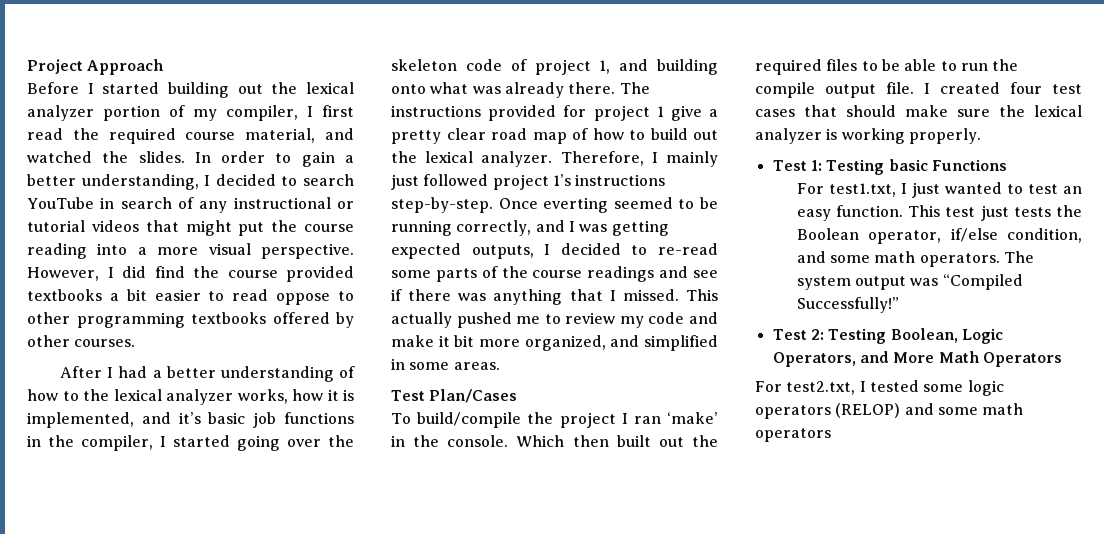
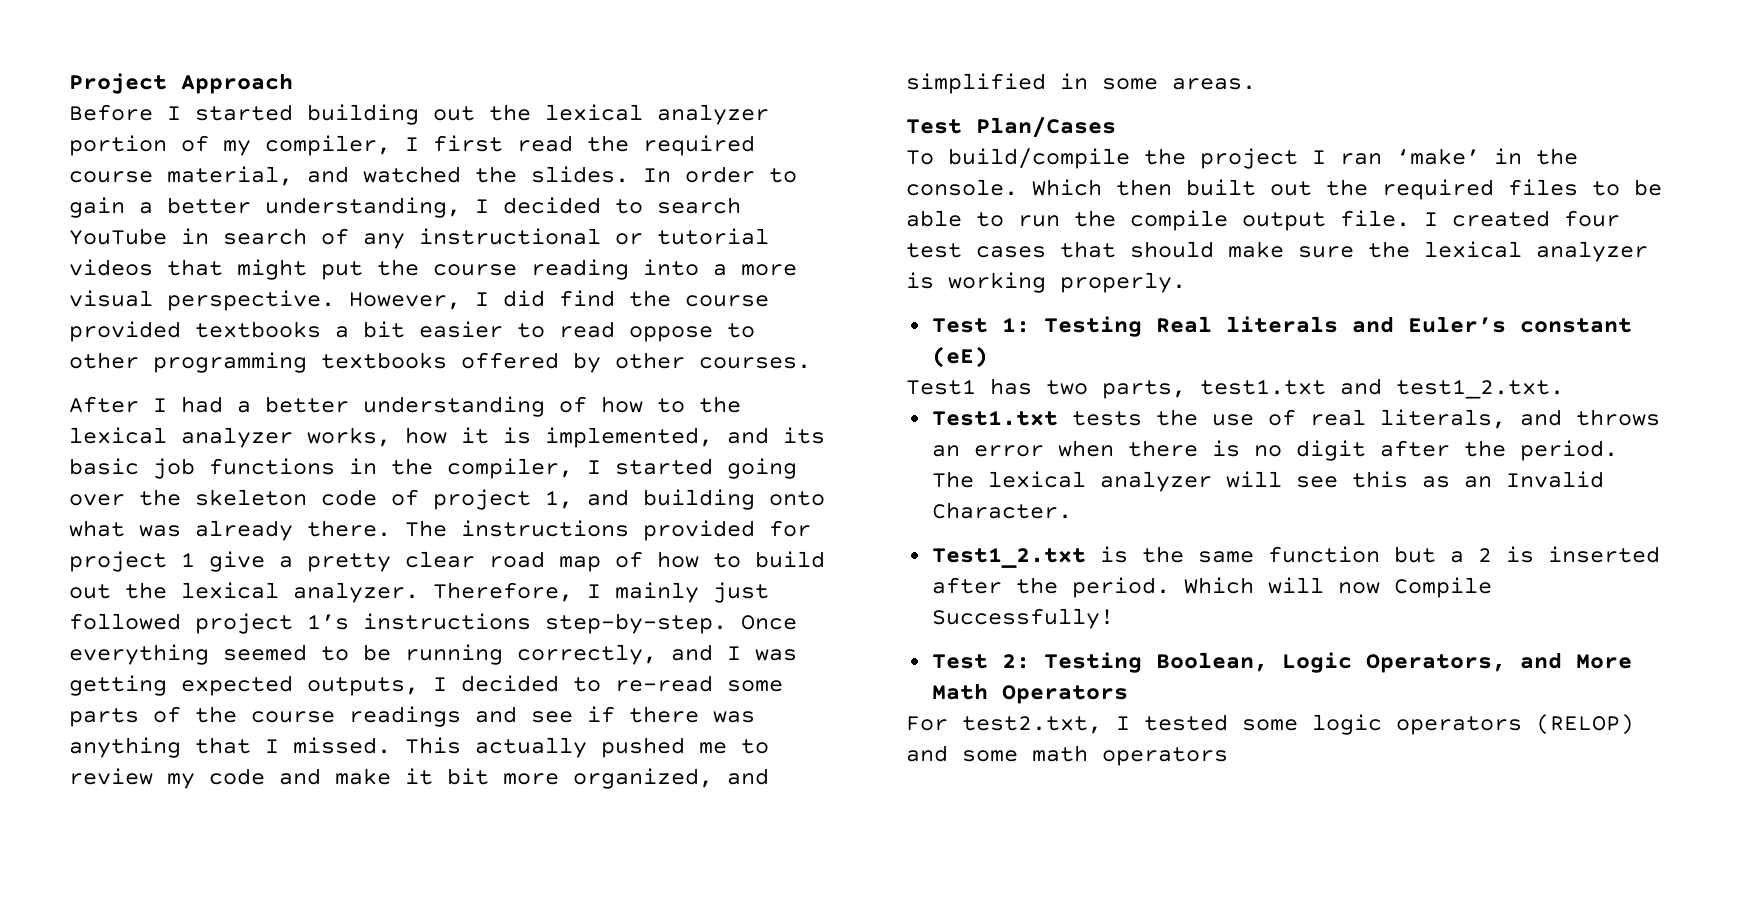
[178,412,201,424] it’s -> [783,427,825,444] its
[543,197,609,213] everting -> [69,644,209,665] everything
[888,159,1007,171] [796,182,1082,198] [796,205,1082,221] [796,228,1082,244] [796,251,1035,267] [796,274,1023,290] [796,297,899,313] basic Functions // For test1.txt, I just wanted to test an easy function. This test just tests the Boolean operator, if/else condition, and some math operators. The system output was “Compiled Successfully!” -> [1155,316,1632,333] [931,346,988,368] [906,378,1564,399] [931,409,1660,429] [931,440,1618,461] [931,471,1604,492] [931,502,1072,519] [931,546,1660,568] [931,577,1492,598] [931,608,1114,629] Real literals and Euler’s constant (eE) // Test1 has two parts, test1.txt and test1_2.txt. // Test1.txt tests the use of real literals, and throws an error when there is no digit after the period. The lexical analyzer will see this as an Invalid Character. // Test1_2.txt is the same function but a 2 is inserted after the period. Which will now Compile Successfully!

